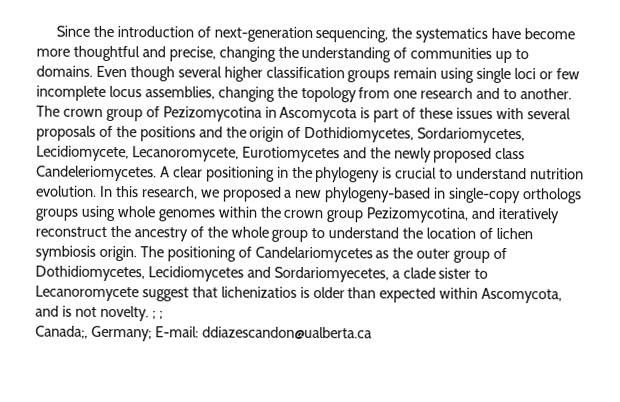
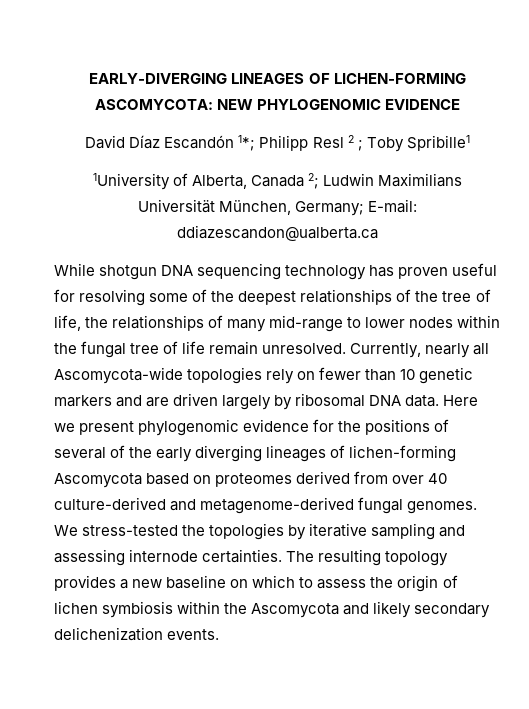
[55,25,576,43] [36,45,530,64] [36,65,580,84] [36,85,573,103] [36,105,571,123] [36,125,526,144] [36,145,526,163] [36,165,585,183] [36,185,583,204] [35,205,560,224] [35,225,533,242] [35,245,508,263] [35,265,489,283] [35,285,563,304] [35,305,163,322] [35,325,372,342] Since the introduction of next-generation sequencing, the systematics have become more thoughtful and precise, changing the understanding of communities up to domains. Even though several higher classification groups remain using single loci or few incomplete locus assemblies, changing the topology from one research and to another. The crown group of Pezizomycotina in Ascomycota is part of these issues with several proposals of the positions and the origin of Dothidiomycetes, Sordariomycetes, Lecidiomycete, Lecanoromycete, Eurotiomycetes and the newly proposed class Candeleriomycetes. A clear positioning in the phylogeny is crucial to understand nutrition evolution. In this research, we proposed a new phylogeny-based in single-copy orthologs groups using whole genomes within the crown group Pezizomycotina, and iteratively reconstruct the ancestry of the whole group to understand the location of lichen symbiosis origin. The positioning of Candelariomycetes as the outer group of Dothidiomycetes, Lecidiomycetes and Sordariomyecetes, a clade sister to Lecanoromycete suggest that lichenizatios is older than expected within Ascomycota, and is not novelty. ; ; // Canada;, Germany; E-mail: ddiazescandon@ualberta.ca -> [89,73,466,84] [94,99,461,110] [85,135,470,152] [92,173,463,190] [137,199,418,216] [177,225,378,241] [54,263,498,280] [54,289,491,306] [54,315,501,332] [54,341,490,358] [54,367,474,384] [54,393,479,410] [54,419,450,436] [54,445,457,462] [54,471,448,488] [54,497,478,514] [54,523,466,540] [54,549,449,566] [54,575,458,592] [54,601,491,618] [54,627,220,641] EARLY-DIVERGING LINEAGES OF LICHEN-FORMING ASCOMYCOTA: NEW PHYLOGENOMIC EVIDENCE // David Díaz Escandón 1*; Philipp Resl 2 ; Toby Spribille1 // 1University of Alberta, Canada 2; Ludwin Maximilians Universität München, Germany; E-mail: ddiazescandon@ualberta.ca // While shotgun DNA sequencing technology has proven useful for resolving some of the deepest relationships of the tree of life, the relationships of many mid-range to lower nodes within the fungal tree of life remain unresolved. Currently, nearly all Ascomycota-wide topologies rely on fewer than 10 genetic markers and are driven largely by ribosomal DNA data. Here we present phylogenomic evidence for the positions of several of the early diverging lineages of lichen-forming Ascomycota based on proteomes derived from over 40 culture-derived and metagenome-derived fungal genomes. We stress-tested the topologies by iterative sampling and assessing internode certainties. The resulting topology provides a new baseline on which to assess the origin of lichen symbiosis within the Ascomycota and likely secondary delichenization events.

